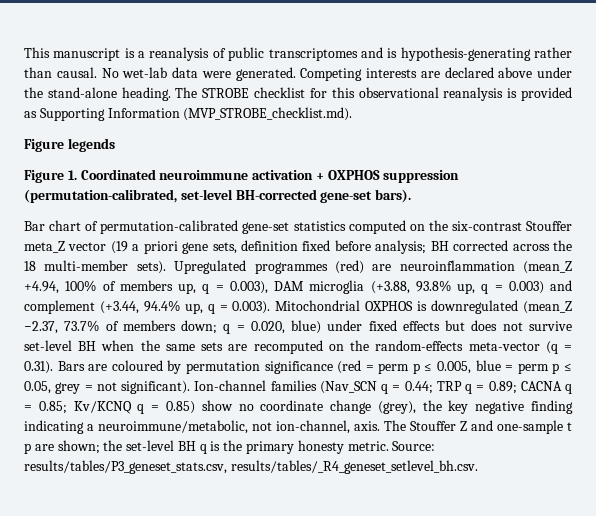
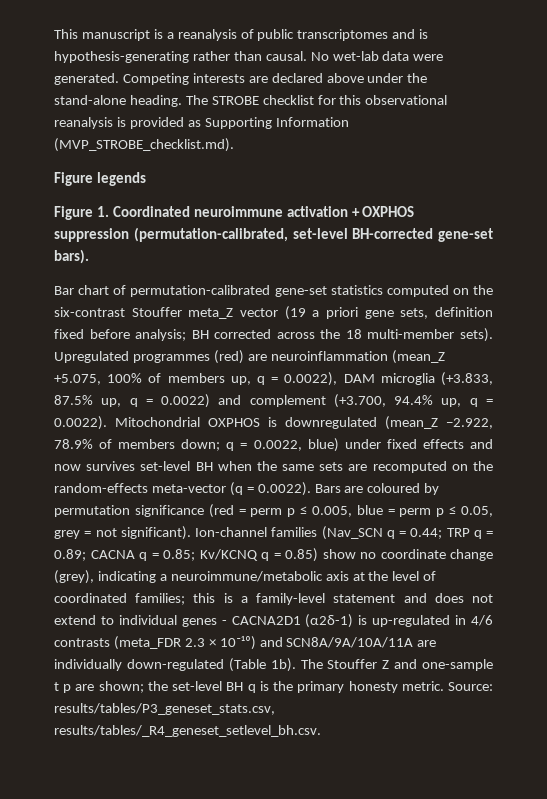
[24,281,59,294] +4.94, -> [54,374,101,385] +5.075,
[229,281,268,294] 0.003), -> [284,372,338,386] 0.0022),
[370,280,544,294] (+3.88, 93.8% up, q = 0.003) -> [440,372,493,386] [54,394,211,408] (+3.833, 87.5% up, q = 0.0022)
[99,301,139,314] (+3.44, -> [333,394,386,408] (+3.700,
[232,301,271,314] 0.003). -> [54,416,107,430] 0.0022).
[24,320,100,334] −2.37, 73.7% -> [446,418,493,429] [54,439,93,449] −2.922, 78.9%
[250,321,285,334] 0.020, -> [253,440,302,451] 0.0022,
[445,320,572,331] but does not survive -> [469,439,493,449] [54,461,136,471] and now survives
[24,361,53,374] 0.31). -> [257,482,311,496] 0.0022).
[422,400,573,414] [24,420,380,434] the key negative finding indicating a neuroimmune/metabolic, not ion-channel, axis. -> [97,571,437,583] [54,593,494,605] [54,614,493,628] [54,635,437,650] [54,658,296,672] indicating a neuroimmune/metabolic axis at the level of coordinated families; this is a family-level statement and does not extend to individual genes - CACNA2D1 (α2δ-1) is up-regulated in 4/6 contrasts (meta_FDR 2.3 × 10⁻¹⁰) and SCN8A/9A/10A/11A are individually down-regulated (Table 1b).

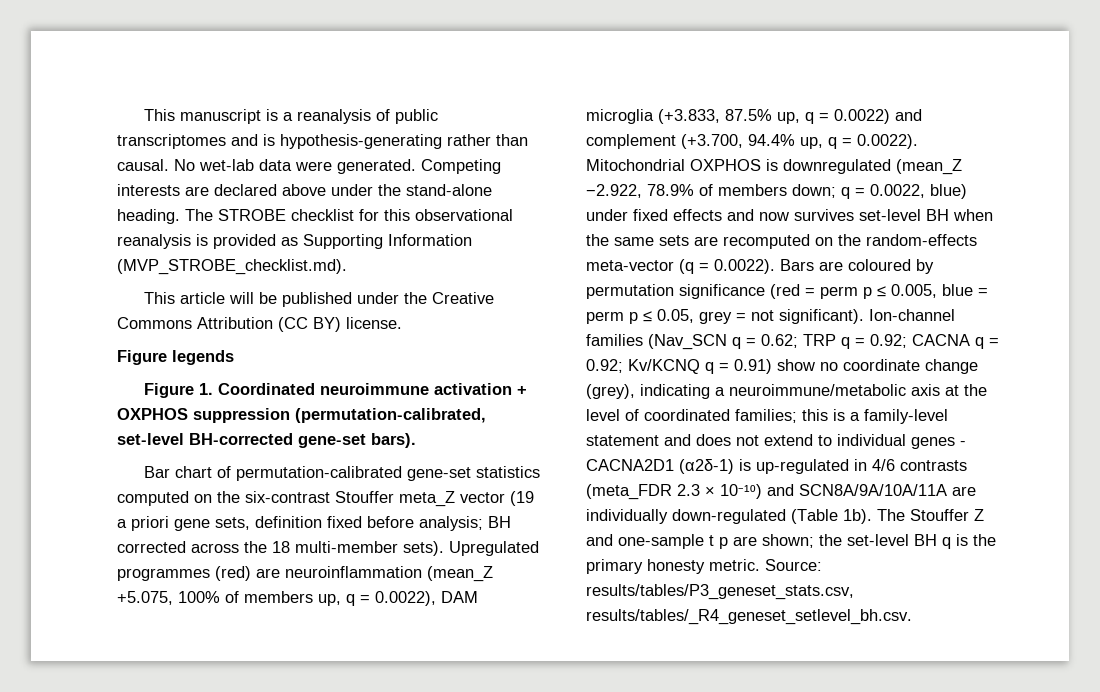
(234, 145) none -> [143,292,494,307] [117,317,402,332] // This article will be published under the Creative Commons Attribution (CC BY) license.
[410,528,443,539] 0.44; -> [761,334,798,348] 0.62;
[54,549,86,561] 0.89; -> [870,334,907,348] 0.92;
[163,549,195,561] 0.85; -> [586,359,623,373] 0.92;
[285,548,318,562] 0.85) -> [734,359,772,374] 0.91)

